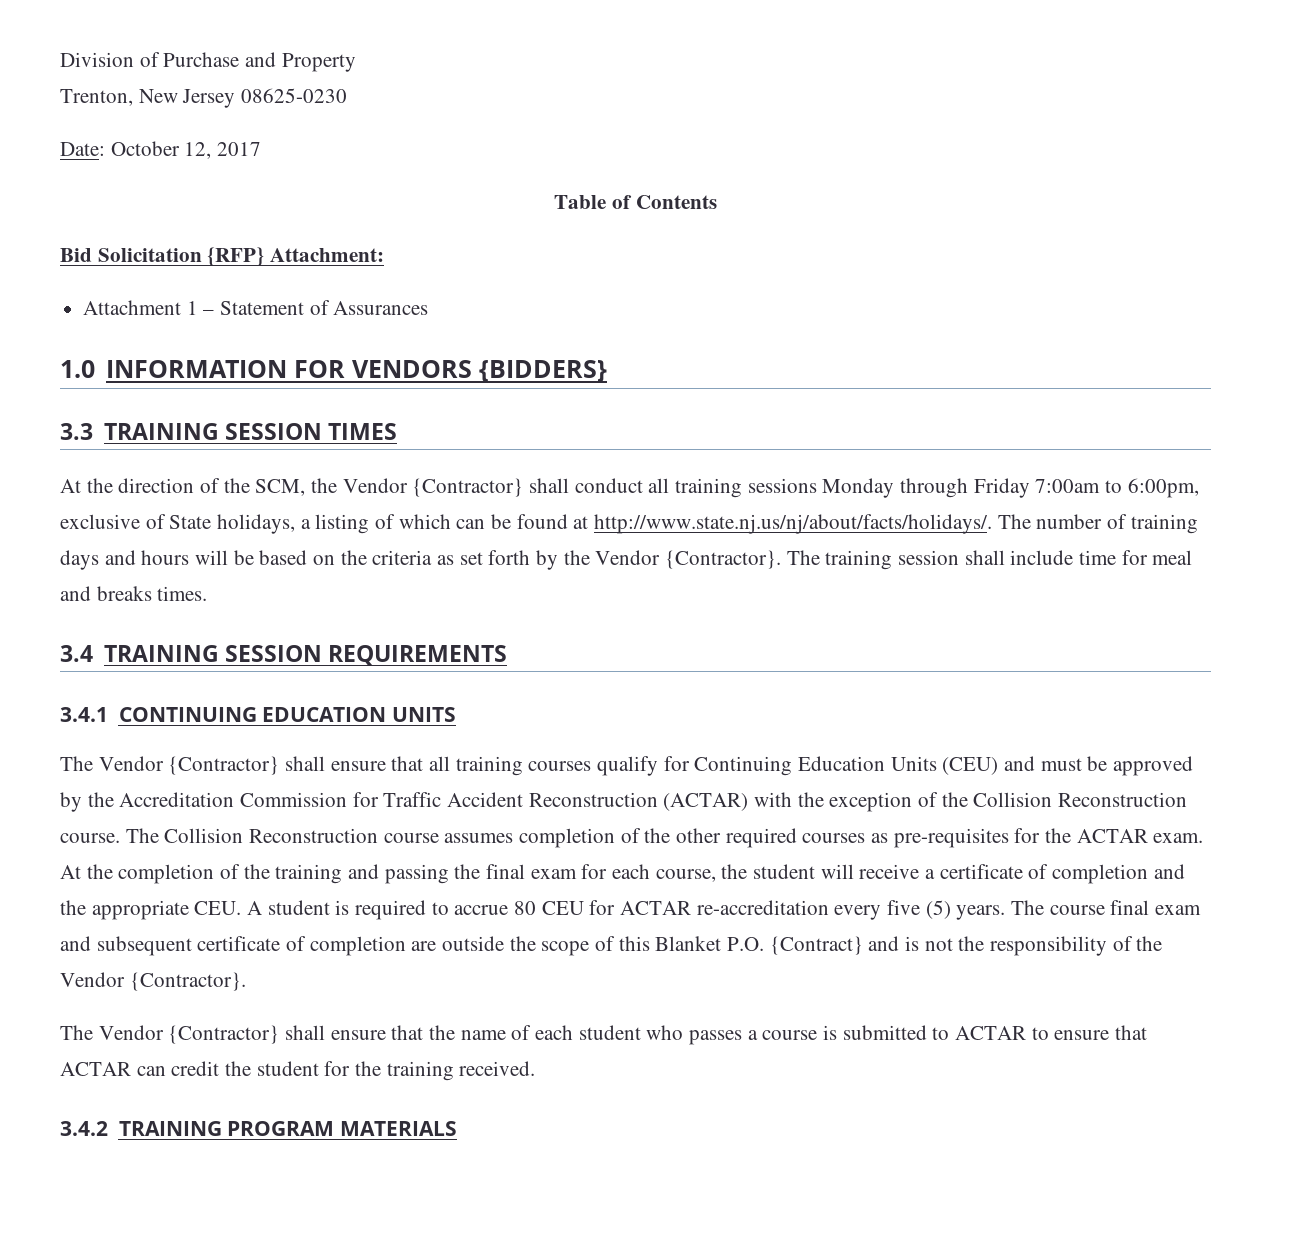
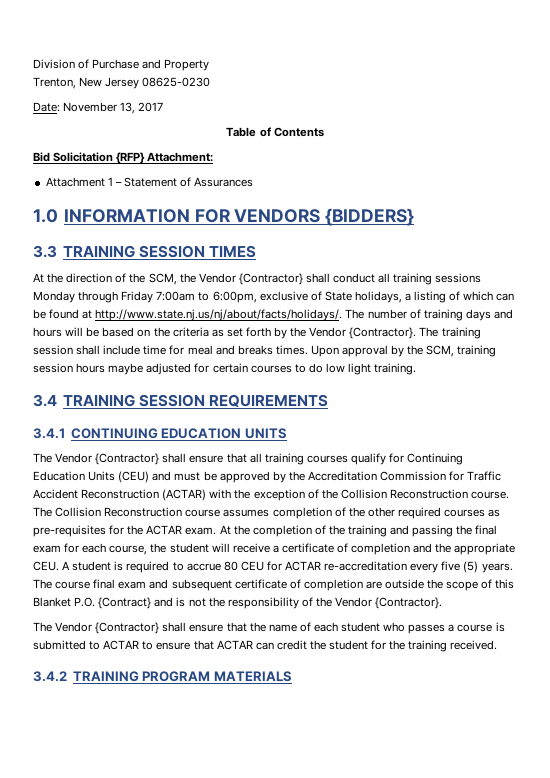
[110,141,212,159] October 12, -> [63,102,136,114] November 13,
(208, 593) none -> [310,345,497,357] [33,363,417,375] Upon approval by the SCM, training session hours maybe adjusted for certain courses to do low light training.

